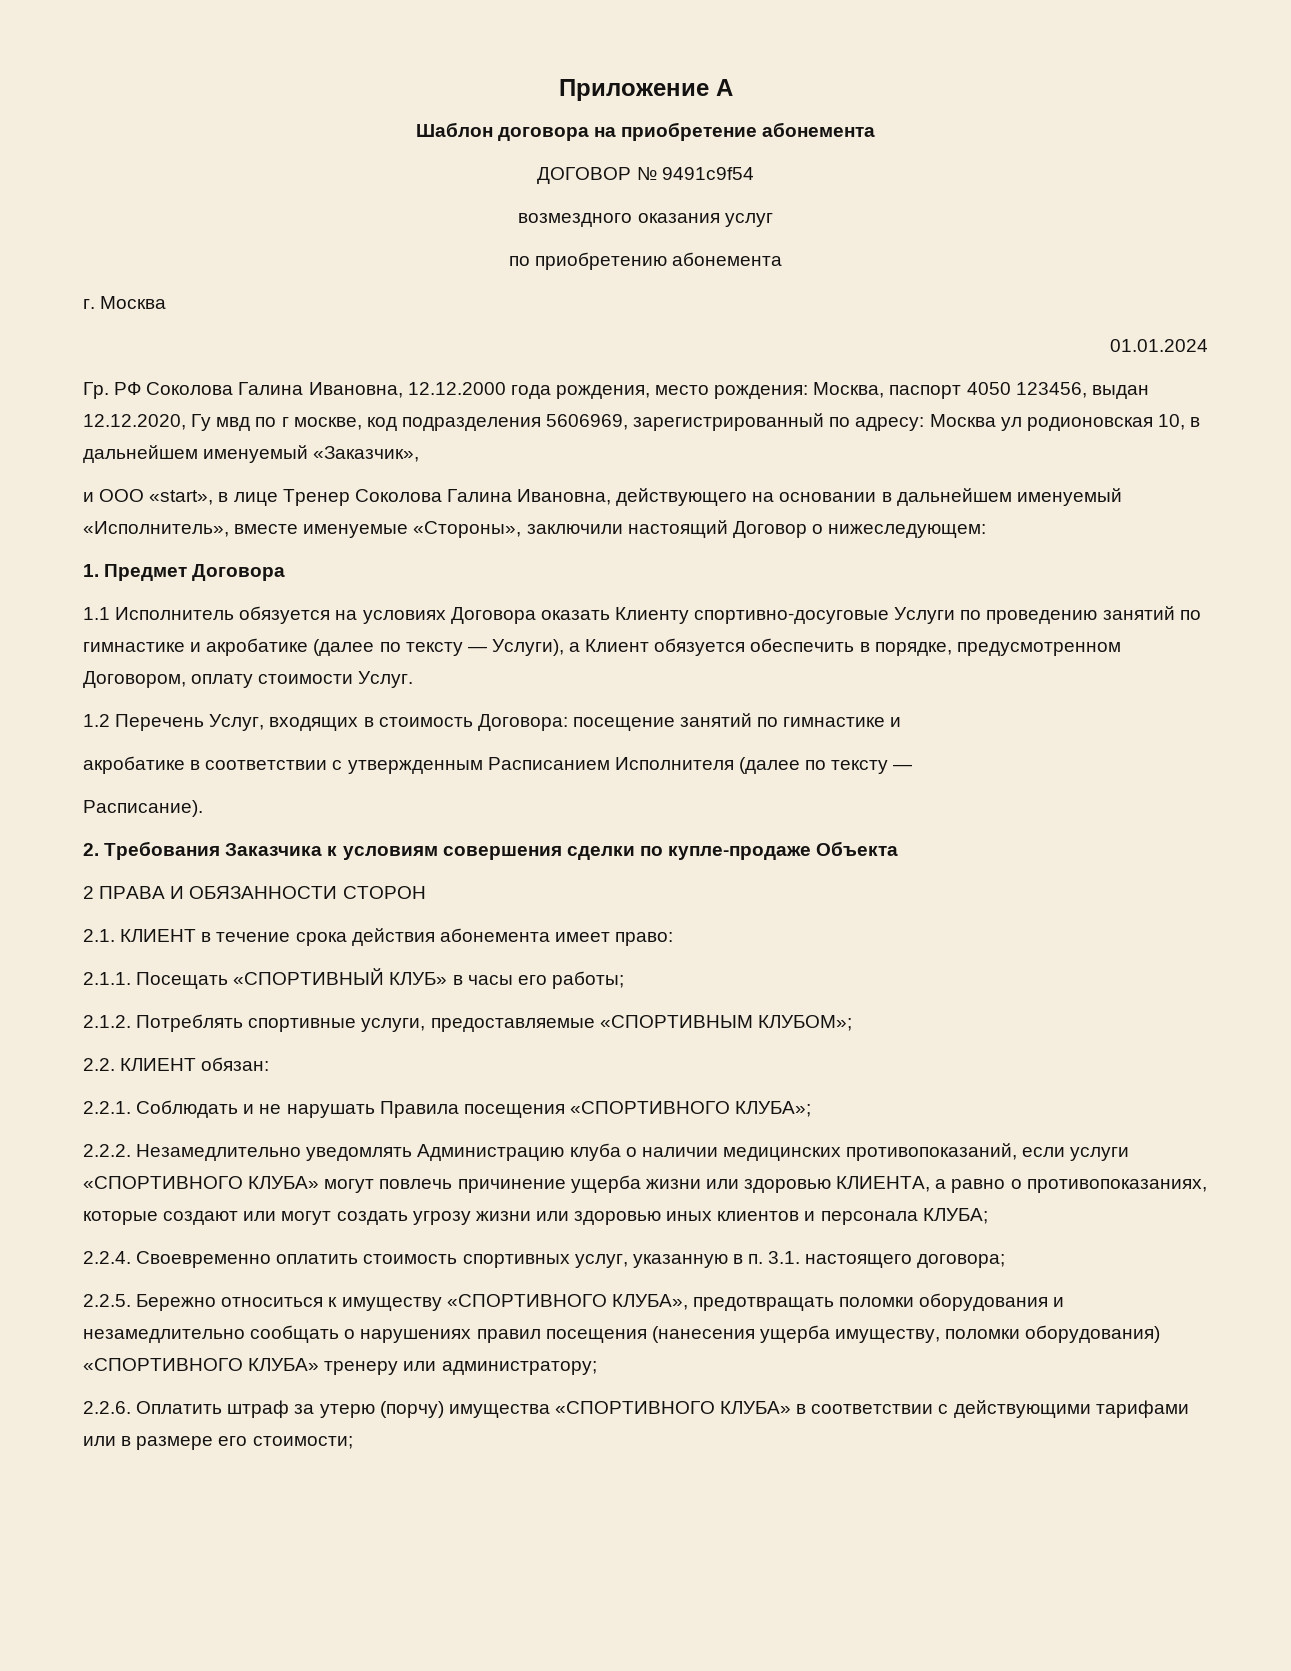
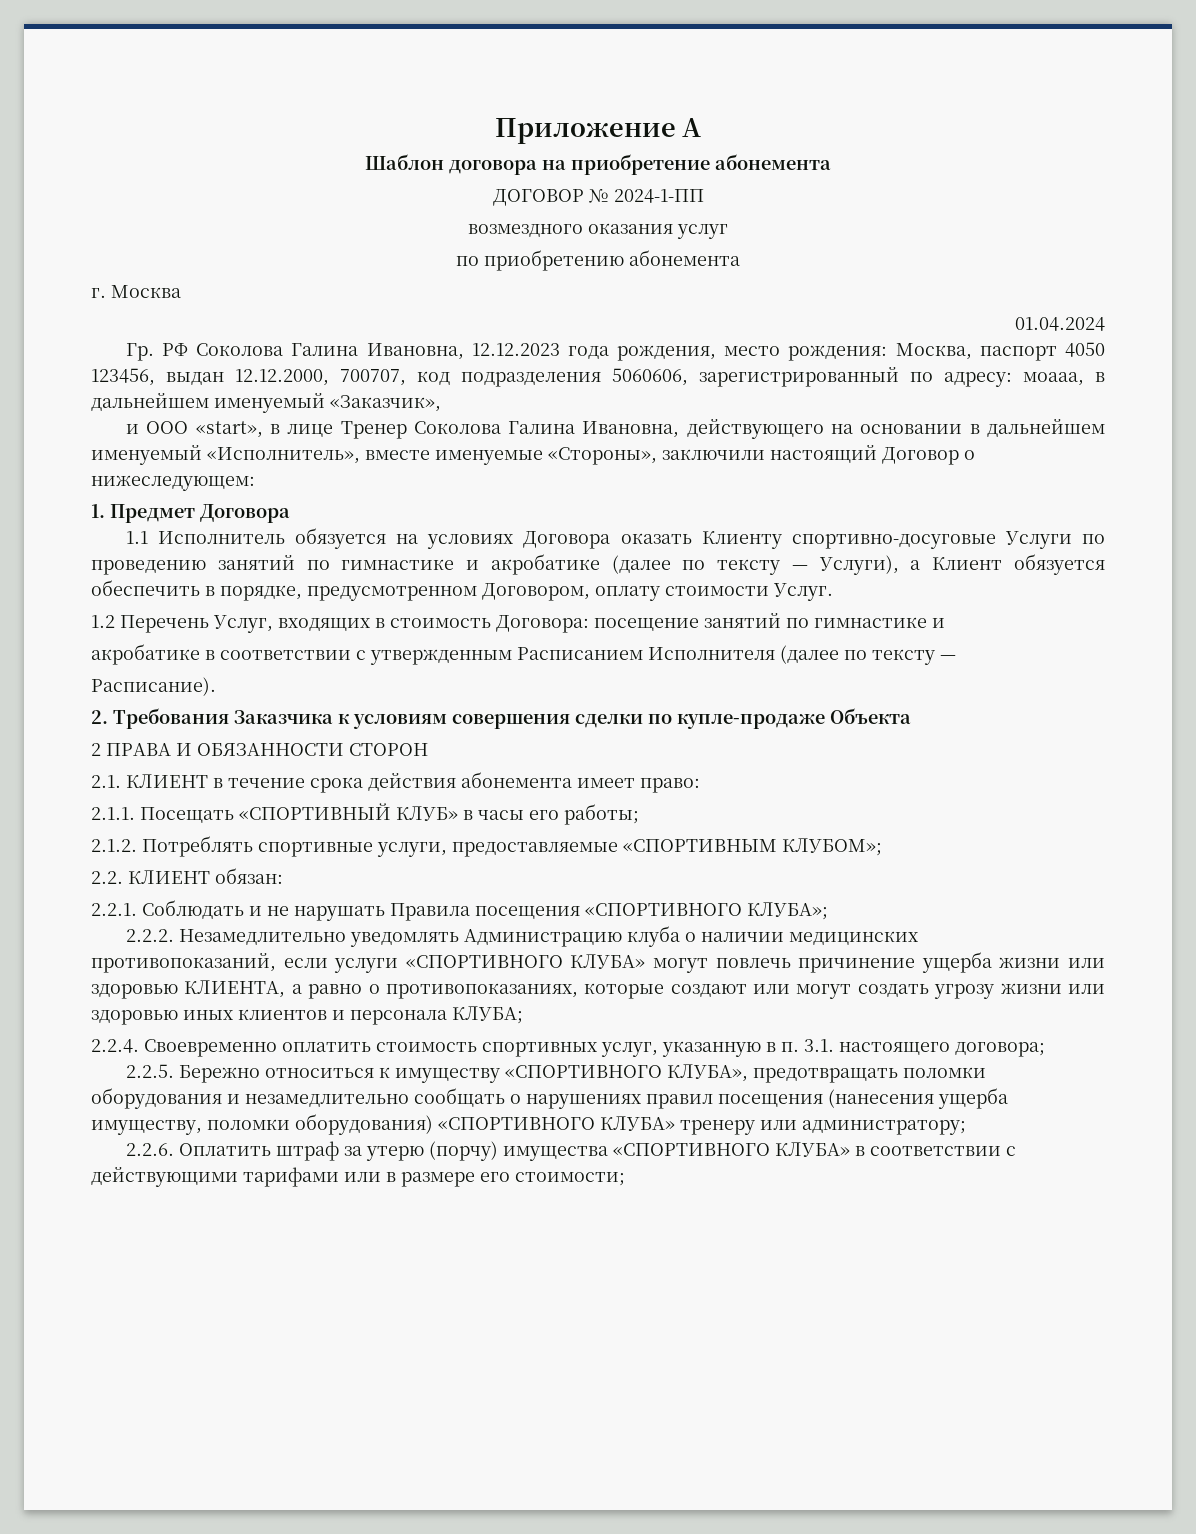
[661,167,754,180] 9491c9f54 -> [613,189,704,203] 2024-1-ПП
[1110,339,1208,352] 01.01.2024 -> [1015,317,1105,331] 01.04.2024
[407,382,506,395] 12.12.2000 -> [471,343,560,356] 12.12.2023
[83,414,362,431] 12.12.2020, Гу мвд по г москве, -> [235,369,406,386] 12.12.2000, 700707,
[546,414,629,430] 5606969, -> [612,368,688,386] 5060606,
[929,414,1185,431] Москва ул родионовская 10, -> [1023,372,1084,386] моааа,

